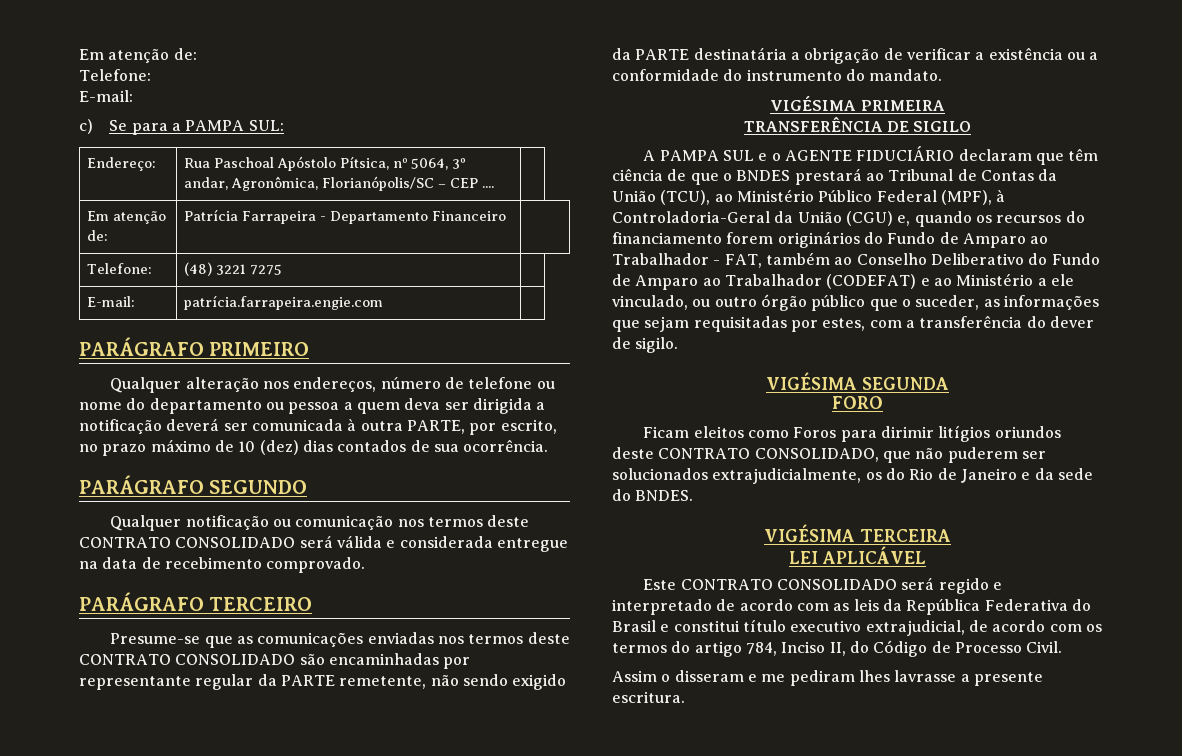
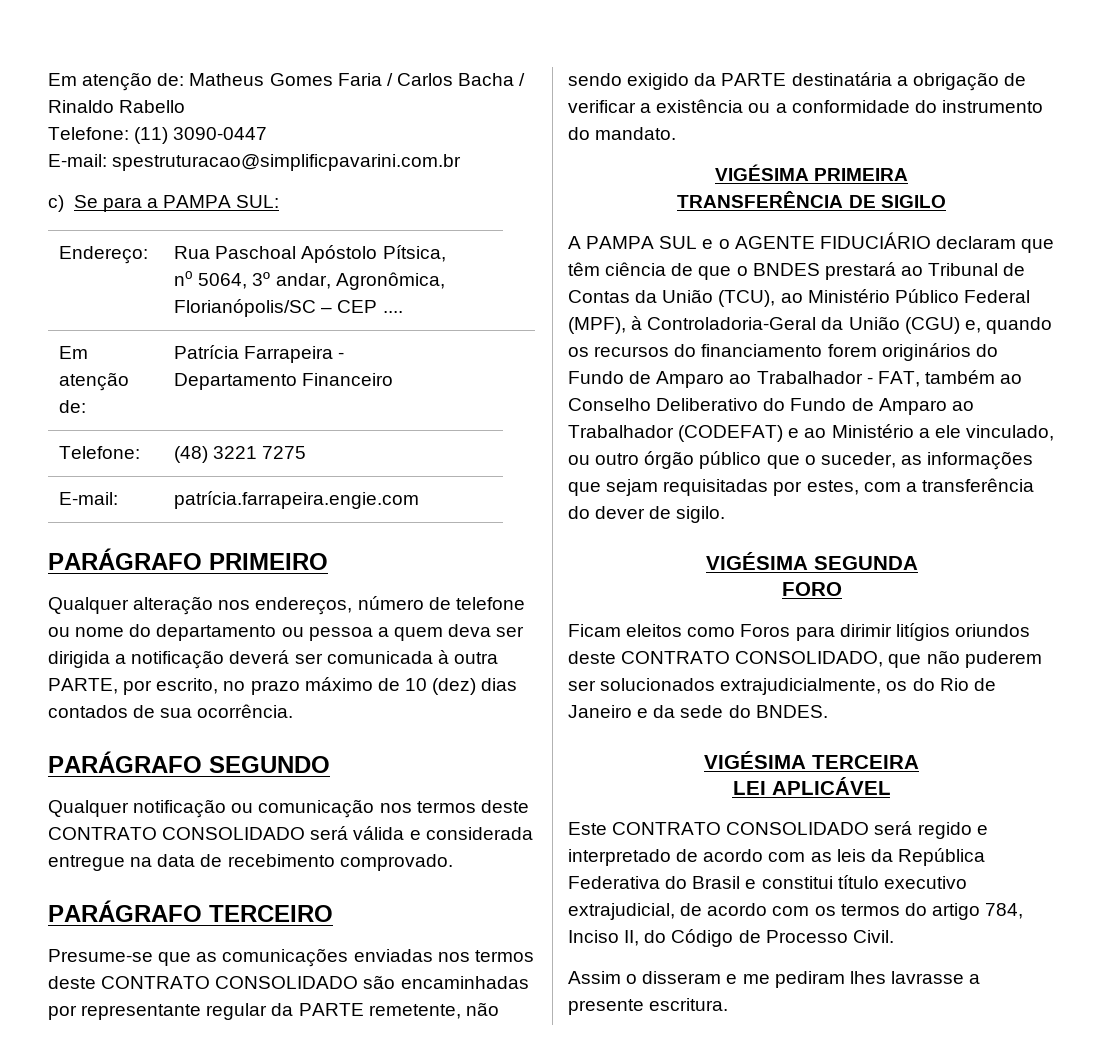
[79,48,197,63] [79,69,151,81] [79,90,133,102] Em atenção de: // Telefone: // E-mail: -> [48,72,526,91] [48,100,186,113] [48,127,268,144] [48,154,462,171] Em atenção de: Matheus Gomes Faria / Carlos Bacha / Rinaldo Rabello // Telefone: (11) 3090-0447 // E-mail: spestruturacao@simplificpavarini.com.br

